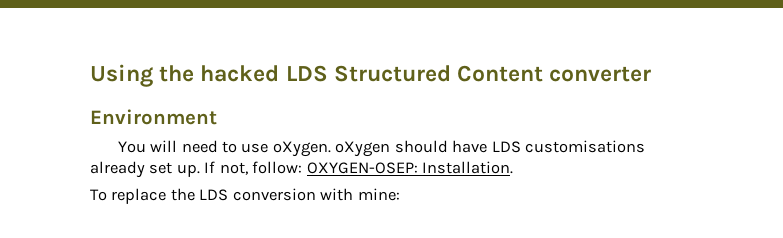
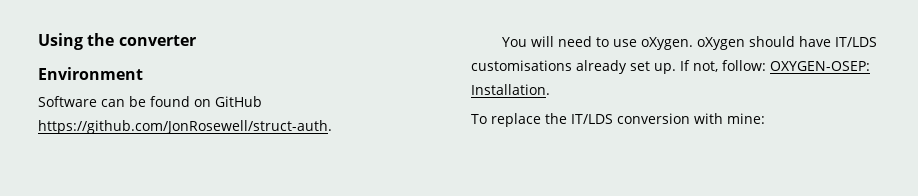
[200,65,652,82] [90,109,217,125] hacked LDS Structured Content converter // Environment -> [118,35,196,46] [38,67,143,80] [38,96,262,107] [38,120,332,134] converter // Environment // Software can be found on GitHub https://github.com/JonRosewell/struct-auth.
[491,141,521,153] LDS -> [834,37,877,47] IT/LDS
[199,189,229,201] LDS -> [570,114,613,124] IT/LDS

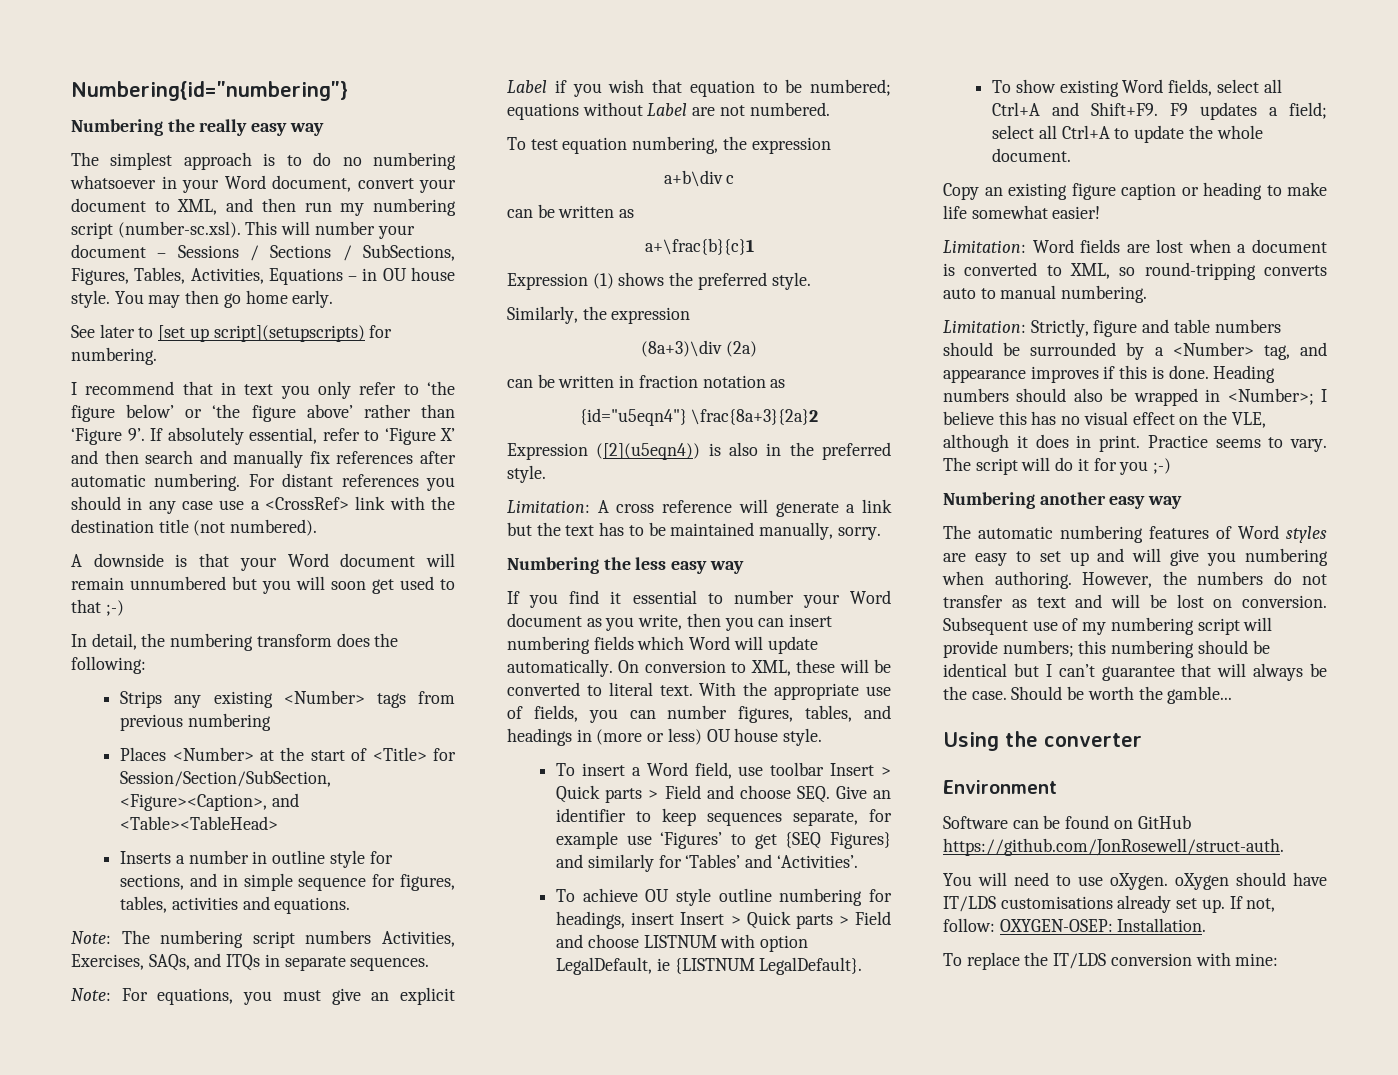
(38, 41) none -> [71,81,348,101] [71,119,324,136] [71,152,457,170] [70,175,456,193] [71,198,457,216] [71,221,415,239] [71,244,455,261] [71,267,455,285] [71,290,334,308] [71,324,393,342] [71,347,157,365] [71,381,455,399] [71,404,455,422] [71,427,455,445] [71,450,456,468] [71,473,455,491] [71,496,455,514] [71,519,318,536] [71,553,456,571] [71,576,455,594] [71,599,124,616] [71,633,399,651] [71,656,146,674] [120,690,455,708] [120,713,271,731] [120,747,457,761] [120,770,332,787] [120,793,299,811] [120,816,279,830] [120,850,393,868] [120,873,455,891] [120,896,351,914] [71,930,455,948] [71,953,430,971] [71,987,456,1005] [507,79,891,97] [507,102,830,120] [507,136,831,154] [663,170,735,187] [507,204,635,218] [644,238,754,255] [507,272,811,290] [507,306,691,324] [641,340,757,357] [507,374,786,388] [579,408,819,426] [507,442,891,460] [507,465,546,483] [507,499,892,517] [507,522,881,540] [507,557,744,574] [507,590,891,608] [507,613,833,631] [507,636,818,654] [507,659,892,677] [507,682,891,700] [507,705,891,723] [507,728,823,746] [556,762,891,779] [556,785,891,803] [556,808,892,826] [556,831,891,849] [556,854,858,872] [556,888,892,906] [556,911,891,929] [556,934,809,952] [556,957,863,975] [992,79,1282,97] [992,102,1327,120] [992,125,1263,143] [992,148,1072,162] [943,182,1327,200] [943,205,1101,219] [943,239,1327,253] [943,262,1327,280] [943,285,1148,303] [943,319,1281,337] [943,342,1327,360] [943,365,1276,383] [943,388,1327,406] [943,411,1266,428] [943,434,1327,452] [943,457,1172,475] [943,492,1183,509] [943,525,1327,543] [943,548,1328,566] [942,571,1327,589] [943,594,1327,608] [943,617,1273,635] [943,640,1270,658] [943,663,1327,681] [943,686,1233,704] Numbering{id="numbering"} // Numbering the really easy way // The simplest approach is to do no numbering whatsoever in your Word document, convert your document to XML, and then run my numbering script (number-sc.xsl). This will number your document – Sessions / Sections / SubSections, Figures, Tables, Activities, Equations – in OU house style. You may then go home early. // See later to [set up script](setupscripts) for numbering. // I recommend that in text you only refer to ‘the figure below’ or ‘the figure above’ rather than ‘Figure 9’. If absolutely essential, refer to ‘Figure X’ and then search and manually fix references after automatic numbering. For distant references you should in any case use a <CrossRef> link with the destination title (not numbered). // A downside is that your Word document will remain unnumbered but you will soon get used to that ;-) // In detail, the numbering transform does the following: // Strips any existing <Number> tags from previous numbering // Places <Number> at the start of <Title> for Session/Section/SubSection, <Figure><Caption>, and <Table><TableHead> // Inserts a number in outline style for sections, and in simple sequence for figures, tables, activities and equations. // Note: The numbering script numbers Activities, Exercises, SAQs, and ITQs in separate sequences. // Note: For equations, you must give an explicit Label if you wish that equation to be numbered; equations without Label are not numbered. // To test equation numbering, the expression // a+b\div c // can be written as // a+\frac{b}{c}1 // Expression (1) shows the preferred style. // Similarly, the expression // (8a+3)\div (2a) // can be written in fraction notation as // {id="u5eqn4"} \frac{8a+3}{2a}2 // Expression ([2](u5eqn4)) is also in the preferred style. // Limitation: A cross reference will generate a link but the text has to be maintained manually, sorry. // Numbering the less easy way // If you find it essential to number your Word document as you write, then you can insert numbering fields which Word will update automatically. On conversion to XML, these will be converted to literal text. With the appropriate use of fields, you can number figures, tables, and headings in (more or less) OU house style. // To insert a Word field, use toolbar Insert > Quick parts > Field and choose SEQ. Give an identifier to keep sequences separate, for example use ‘Figures’ to get {SEQ Figures} and similarly for ‘Tables’ and ‘Activities’. // To achieve OU style outline numbering for headings, insert Insert > Quick parts > Field and choose LISTNUM with option LegalDefault, ie {LISTNUM LegalDefault}. // To show existing Word fields, select all Ctrl+A and Shift+F9. F9 updates a field; select all Ctrl+A to update the whole document. // Copy an existing figure caption or heading to make life somewhat easier! // Limitation: Word fields are lost when a document is converted to XML, so round-tripping converts auto to manual numbering. // Limitation: Strictly, figure and table numbers should be surrounded by a <Number> tag, and appearance improves if this is done. Heading numbers should also be wrapped in <Number>; I believe this has no visual effect on the VLE, although it does in print. Practice seems to vary. The script will do it for you ;-) // Numbering another easy way // The automatic numbering features of Word styles are easy to set up and will give you numbering when authoring. However, the numbers do not transfer as text and will be lost on conversion. Subsequent use of my numbering script will provide numbers; this numbering should be identical but I can’t guarantee that will always be the case. Should be worth the gamble... //

